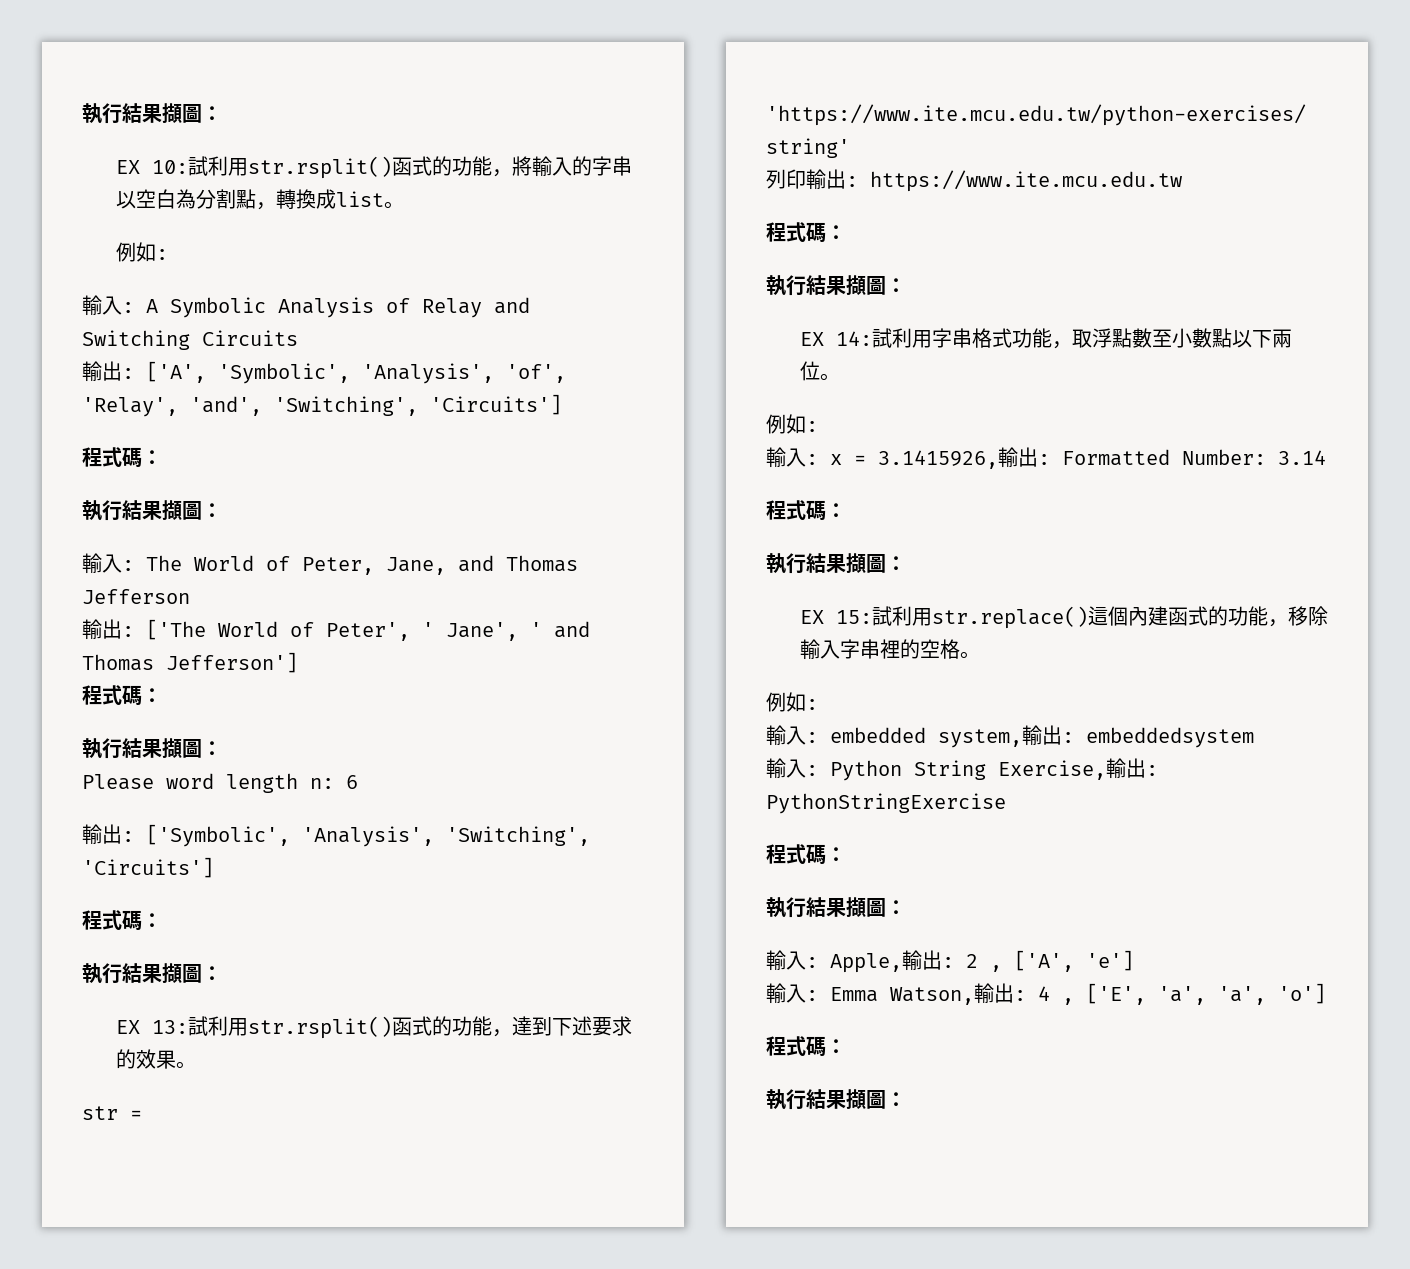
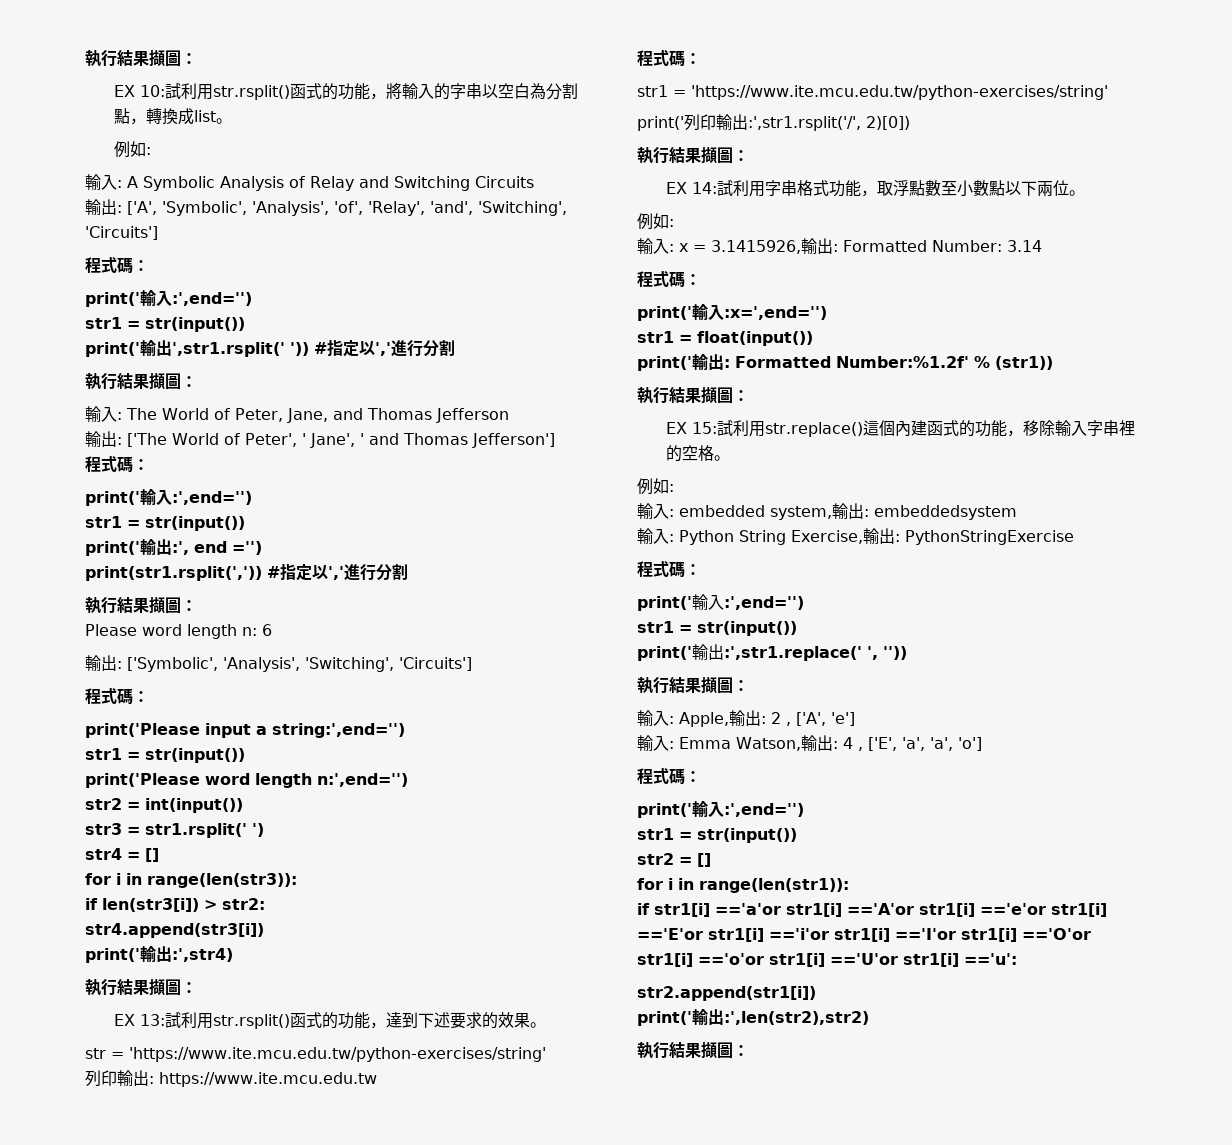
(162, 457) none -> [85,290,252,307] [85,317,245,332] [85,340,455,357] // print('輸入:',end='') // str1 = str(input()) // print('輸出',str1.rsplit(' ')) #指定以','進行分割
(162, 695) none -> [85,489,252,506] [85,516,245,531] [85,539,262,556] [85,564,408,581] // print('輸入:',end='') // str1 = str(input()) // print('輸出:', end ='') // print(str1.rsplit(',')) #指定以','進行分割
(162, 920) none -> [85,723,405,738] [85,748,245,763] [85,773,408,788] [85,798,243,813] [85,823,264,838] [85,848,159,862] [85,873,297,888] [85,898,265,912] [85,923,264,938] [85,946,233,963] // print('Please input a string:',end='') // str1 = str(input()) // print('Please word length n:',end='') // str2 = int(input()) // str3 = str1.rsplit(' ') // str4 = [] // for i in range(len(str3)): // if len(str3[i]) > str2: // str4.append(str3[i]) // print('輸出:',str4)
(846, 232) none -> [637,85,1108,100] [637,114,910,131] // str1 = 'https://www.ite.mcu.edu.tw/python-exercises/string' // print('列印輸出:',str1.rsplit('/', 2)[0])
(846, 510) none -> [637,304,827,321] [637,331,813,346] [637,354,1053,371] // print('輸入:x=',end='') // str1 = float(input()) // print('輸出: Formatted Number:%1.2f' % (str1))
(846, 854) none -> [637,594,804,611] [637,621,797,636] [637,644,907,661] // print('輸入:',end='') // str1 = str(input()) // print('輸出:',str1.replace(' ', ''))
(846, 1046) none -> [637,801,804,818] [637,828,797,843] [637,853,711,867] [637,878,849,893] [637,903,1107,917] [637,928,1091,942] [637,953,1017,967] [637,986,816,1001] [637,1009,869,1026] // print('輸入:',end='') // str1 = str(input()) // str2 = [] // for i in range(len(str1)): // if str1[i] =='a'or str1[i] =='A'or str1[i] =='e'or str1[i] =='E'or str1[i] =='i'or str1[i] =='I'or str1[i] =='O'or str1[i] =='o'or str1[i] =='U'or str1[i] =='u': // str2.append(str1[i]) // print('輸出:',len(str2),str2)

